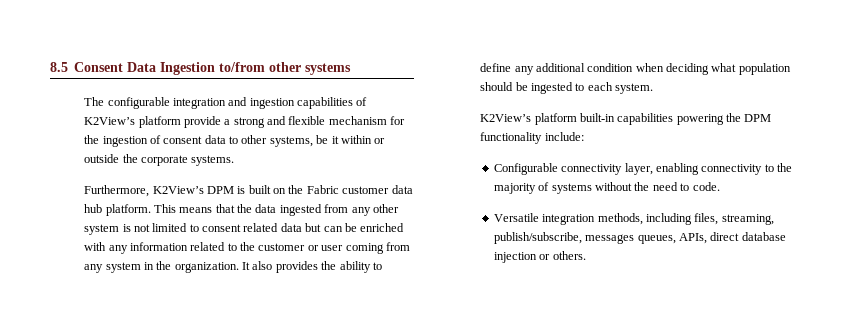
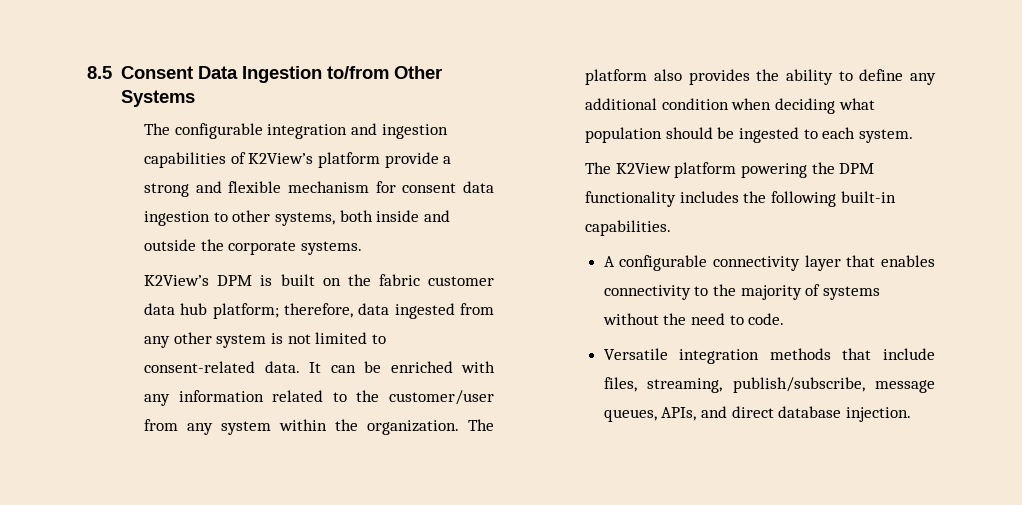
[269,62,352,75] other systems -> [393,66,442,79] [120,90,195,107] Other Systems
[84,135,161,147] the ingestion of -> (396, 187) none
(226, 139) none -> [144,211,211,226] ingestion
[316,135,386,144] be it within or -> [339,210,450,222] both inside and
[84,185,150,197] Furthermore, -> (362, 248) none
[306,185,339,194] Fabric -> [378,274,420,286] fabric
[105,204,253,216] platform. This means that the -> [212,303,354,319] platform; therefore,
[202,223,322,232] consent related data but -> [144,361,322,373] consent-related data. It
[258,243,384,254] customer or user coming -> [389,390,494,405] customer/user
[143,262,154,270] in -> [279,419,328,431] within
[242,262,251,270] It -> [468,419,494,431] [585,69,648,85] The platform
[480,113,772,125] [480,132,584,144] [493,163,700,175] K2View’s platform built-in capabilities powering the DPM functionality include: // Configurable connectivity layer, enabling -> [585,162,875,178] [585,191,896,207] [585,220,672,236] [603,255,935,271] The K2View platform powering the DPM functionality includes the following built-in capabilities. // A configurable connectivity layer that enables
[597,213,693,225] methods, including -> [769,348,935,360] methods that include
[585,234,635,244] messages -> [875,380,935,393] message
(708, 238) none -> [701,406,728,418] and
[493,251,586,263] injection or others. -> [845,407,911,422] injection.

